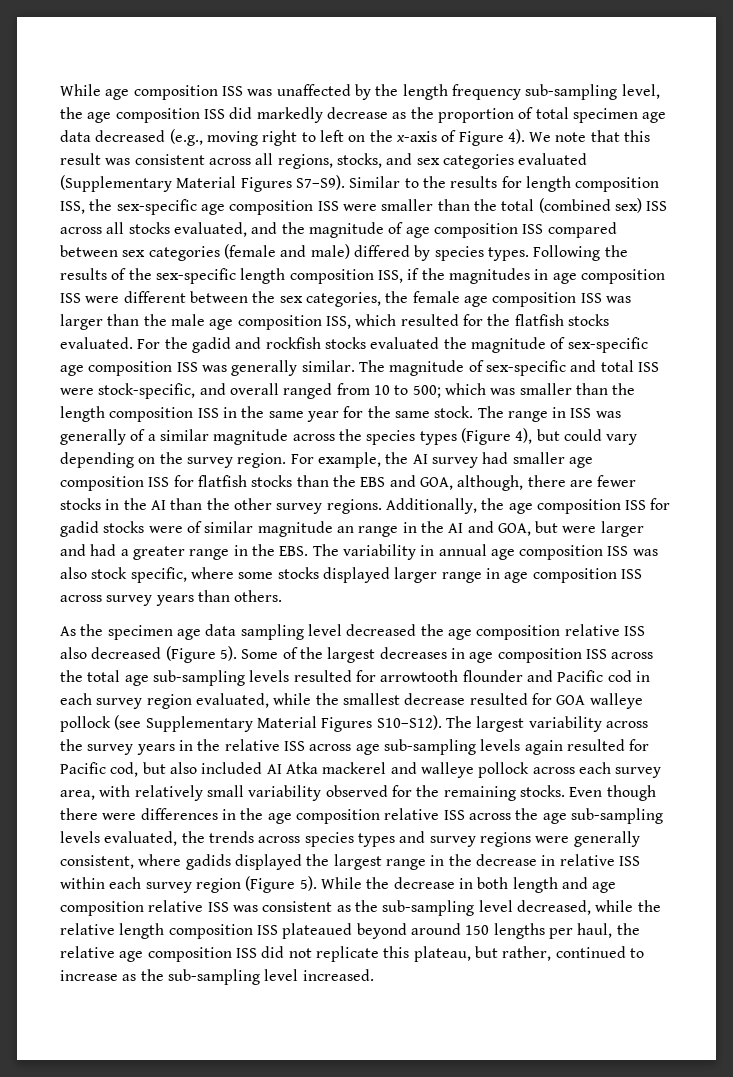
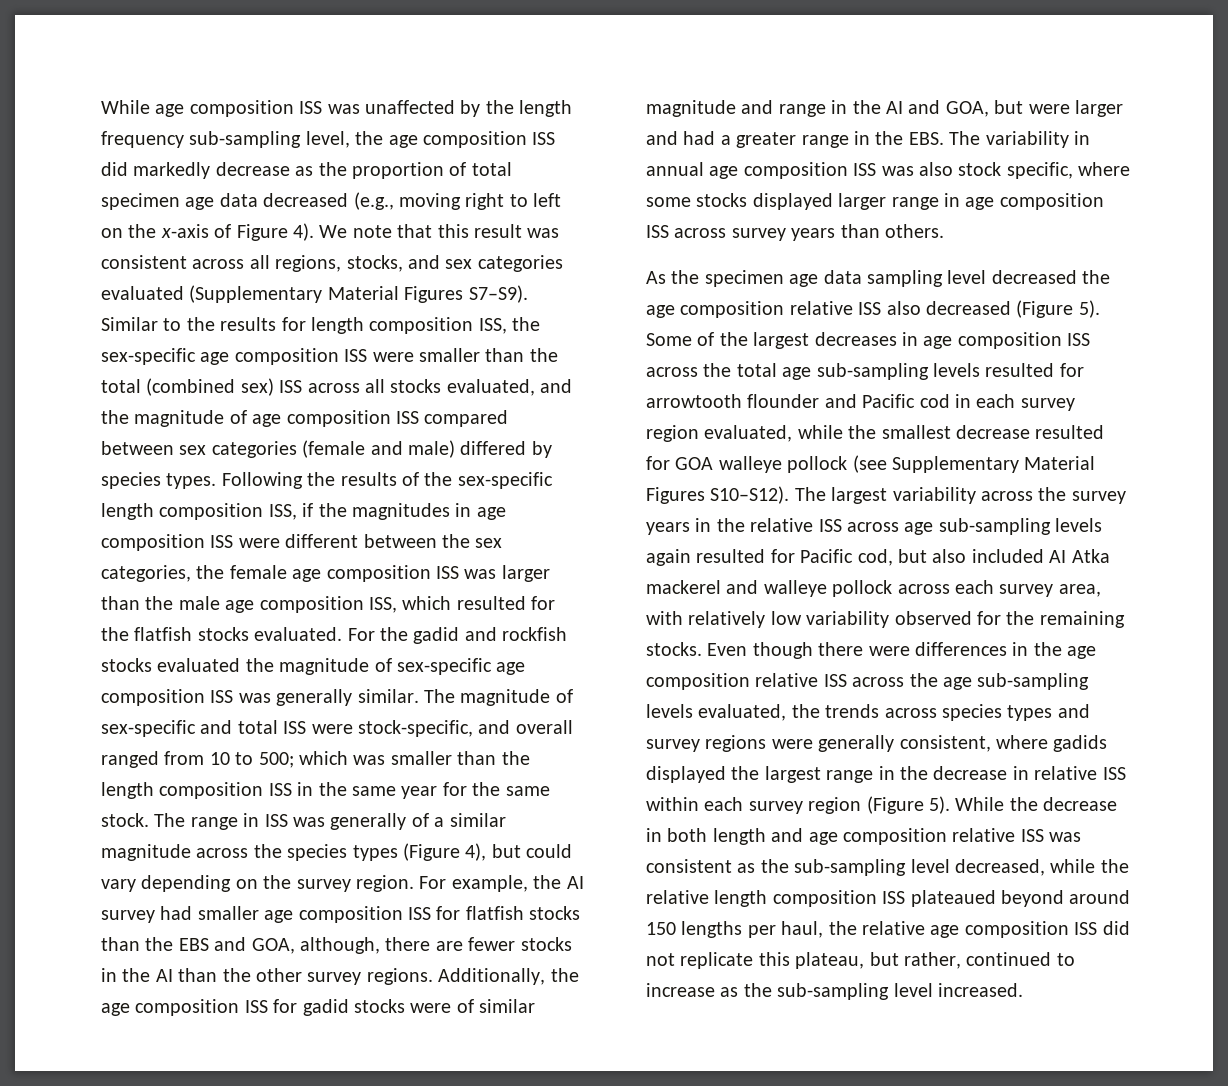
[336,526,354,533] an -> [741,100,774,114] and
[206,785,244,797] small -> [770,611,802,625] low

